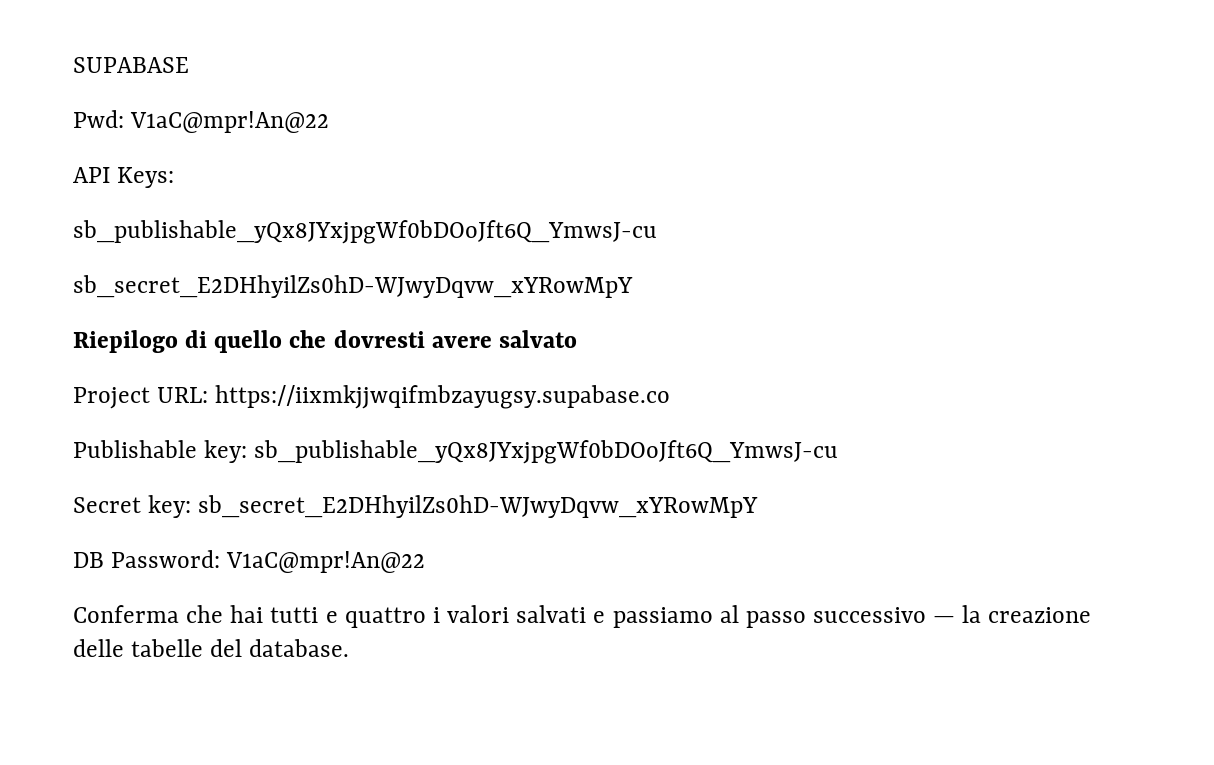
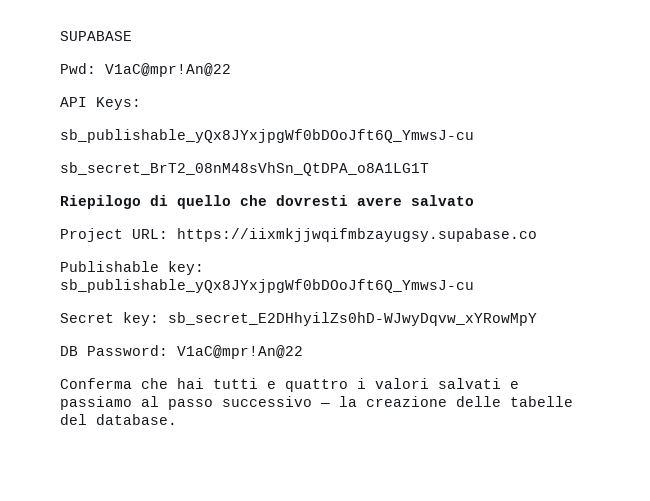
[73,275,633,298] sb_secret_E2DHhyilZs0hD-WJwyDqvw_xYRowMpY -> [60,162,429,176] sb_secret_BrT2_08nM48sVhSn_QtDPA_o8A1LG1T

